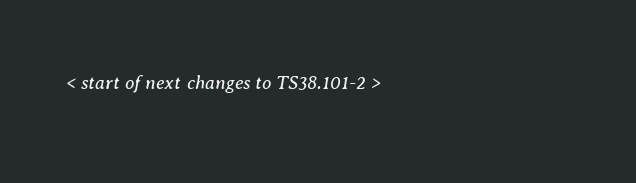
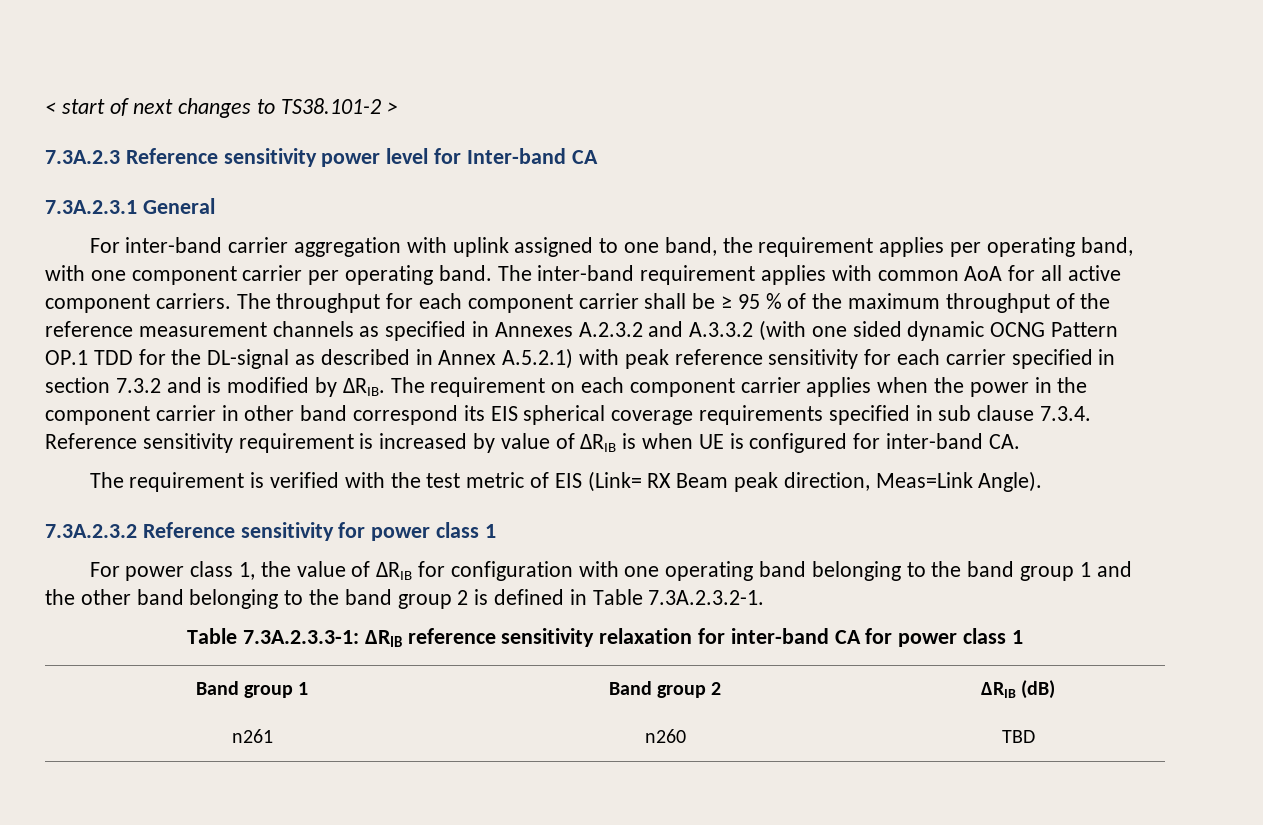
(381, 83) none -> [45,148,598,167] [45,198,215,214] [89,237,1133,257] [45,265,1121,285] [45,293,1111,313] [45,320,1119,341] [45,348,1116,369] [45,377,1088,397] [45,405,1092,425] [45,433,1020,453] [89,471,1043,492] [45,522,496,541] [89,561,1132,581] [45,589,765,609] [187,628,1023,647] [195,681,309,698] [608,681,722,698] [980,680,1056,699] [231,729,273,743] [644,729,686,743] [1001,730,1035,743] // 7.3A.2.3 Reference sensitivity power level for Inter-band CA // 7.3A.2.3.1 General // For inter-band carrier aggregation with uplink assigned to one band, the requirement applies per operating band, with one component carrier per operating band. The inter-band requirement applies with common AoA for all active component carriers. The throughput for each component carrier shall be ≥ 95 % of the maximum throughput of the reference measurement channels as specified in Annexes A.2.3.2 and A.3.3.2 (with one sided dynamic OCNG Pattern OP.1 TDD for the DL-signal as described in Annex A.5.2.1) with peak reference sensitivity for each carrier specified in section 7.3.2 and is modified by ∆RIB. The requirement on each component carrier applies when the power in the component carrier in other band correspond its EIS spherical coverage requirements specified in sub clause 7.3.4. Reference sensitivity requirement is increased by value of ∆RIB is when UE is configured for inter-band CA. // The requirement is verified with the test metric of EIS (Link= RX Beam peak direction, Meas=Link Angle). // 7.3A.2.3.2 Reference sensitivity for power class 1 // For power class 1, the value of ∆RIB for configuration with one operating band belonging to the band group 1 and the other band belonging to the band group 2 is defined in Table 7.3A.2.3.2-1. // Table 7.3A.2.3.3-1: ΔRIB reference sensitivity relaxation for inter-band CA for power class 1 // Band group 1 | Band group 2 | ΔRIB (dB) // n261 | n260 | TBD

